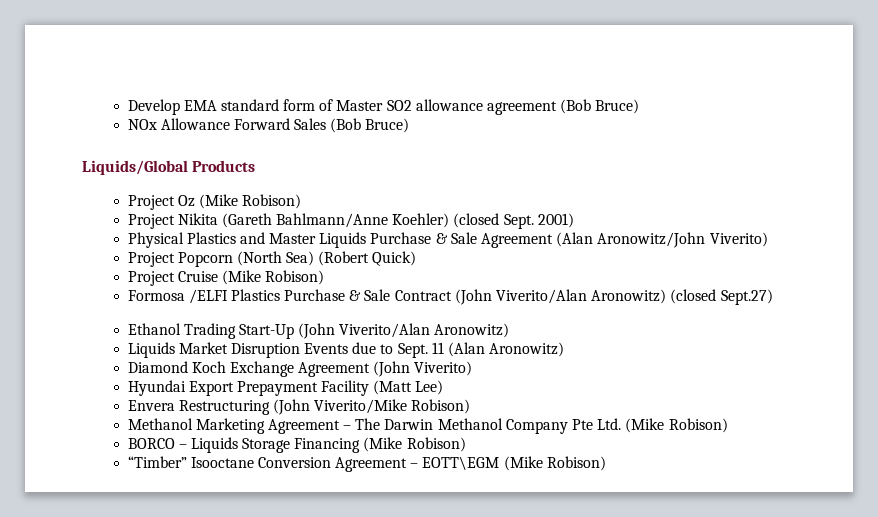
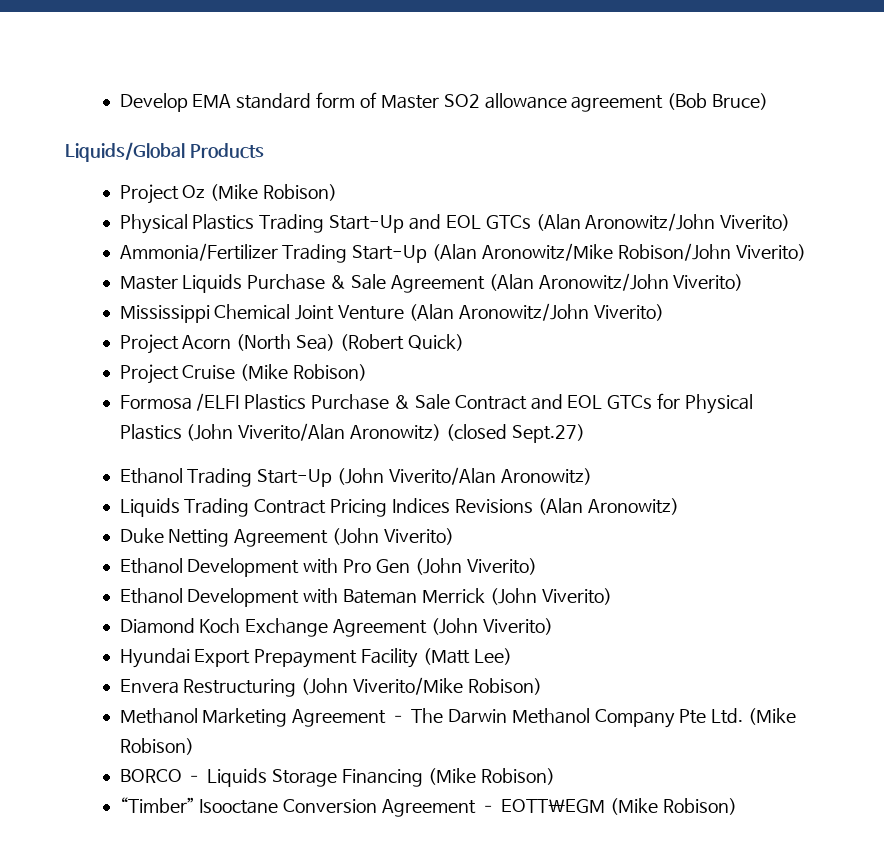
[127,118,410,133] // NOx Allowance Forward Sales (Bob Bruce) -> (769, 101) none
[127,213,574,229] [127,232,265,248] Project Nikita (Gareth Bahlmann/Anne Koehler) (closed Sept. 2001) // Physical Plastics and -> [119,213,791,234] [119,243,806,263] Physical Plastics Trading Start-Up and EOL GTCs (Alan Aronowitz/John Viverito) // Ammonia/Fertilizer Trading Start-Up (Alan Aronowitz/Mike Robison/John Viverito) //
[127,252,233,267] // Project Popcorn -> [119,303,664,323] [119,334,232,354] // Mississippi Chemical Joint Venture (Alan Aronowitz/John Viverito) // Project Acorn
(452, 295) none -> [530,393,753,414] [119,424,182,440] and EOL GTCs for Physical Plastics
[178,342,565,358] Market Disruption Events due to Sept. 11 (Alan Aronowitz) -> [184,498,679,517] [119,528,455,547] [119,558,537,577] [119,588,612,607] Trading Contract Pricing Indices Revisions (Alan Aronowitz) // Duke Netting Agreement (John Viverito) // Ethanol Development with Pro Gen (John Viverito) // Ethanol Development with Bateman Merrick (John Viverito)

